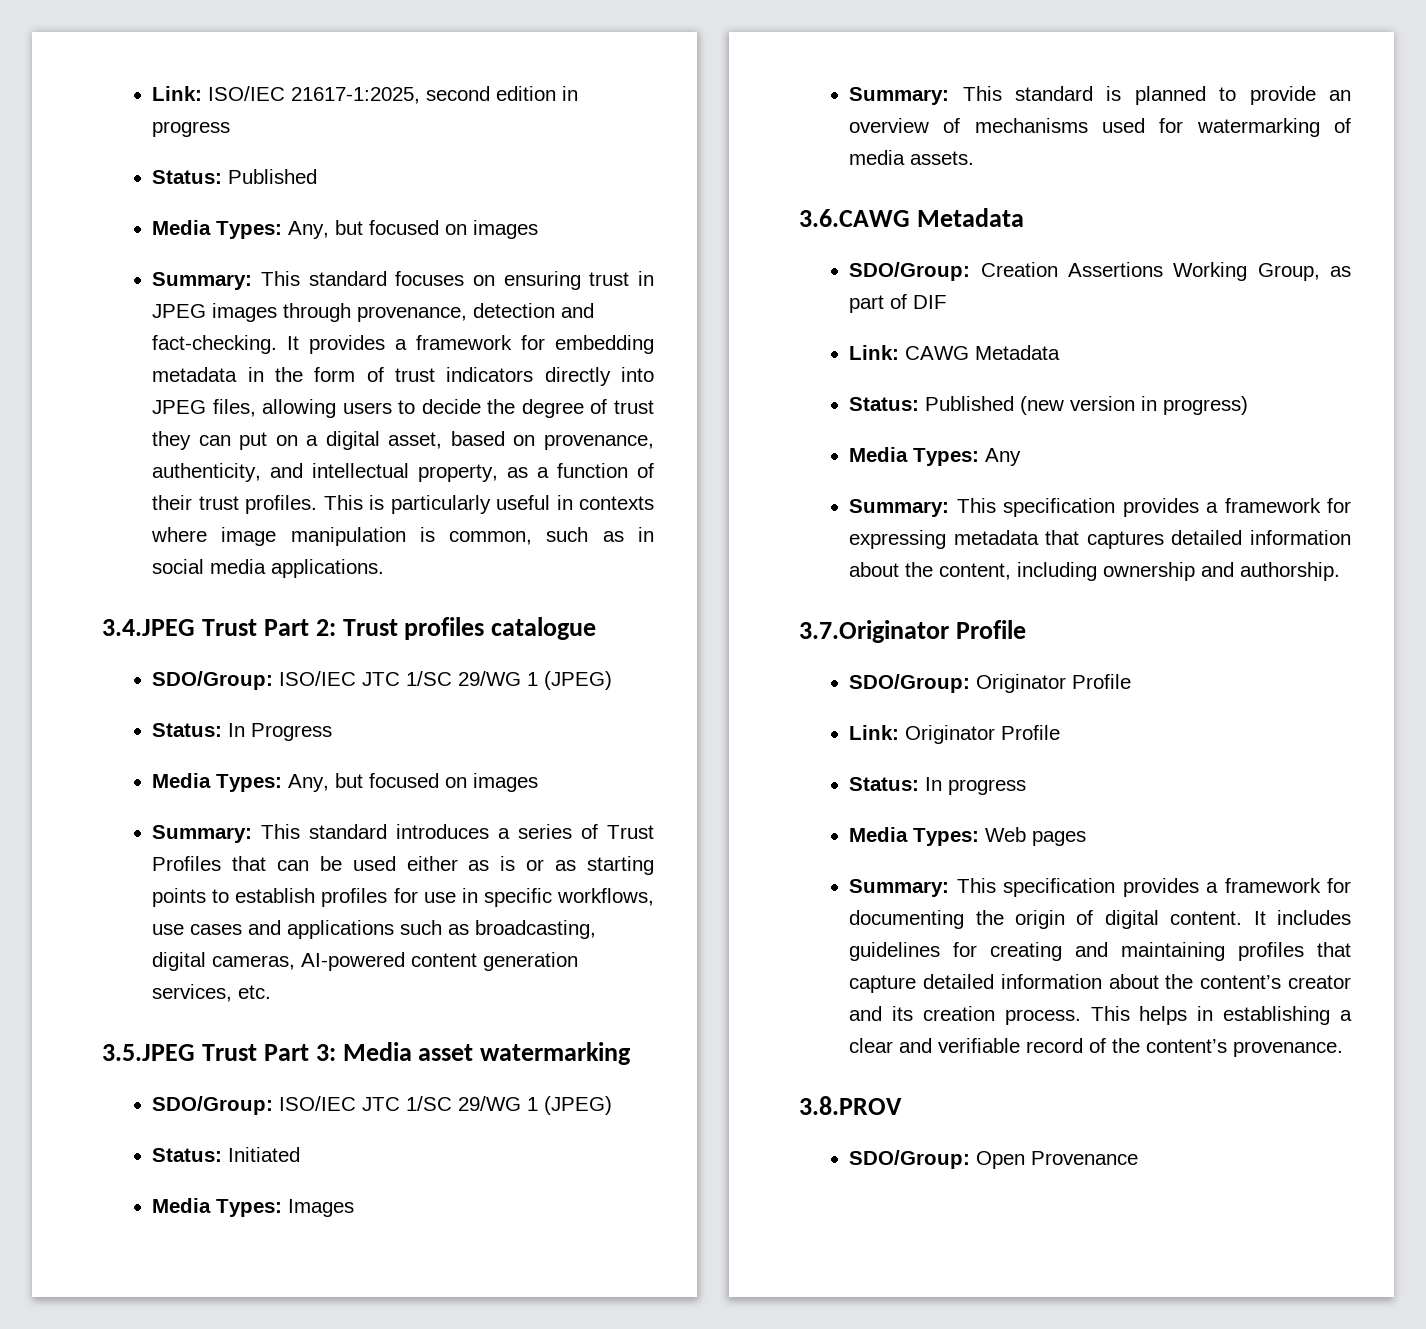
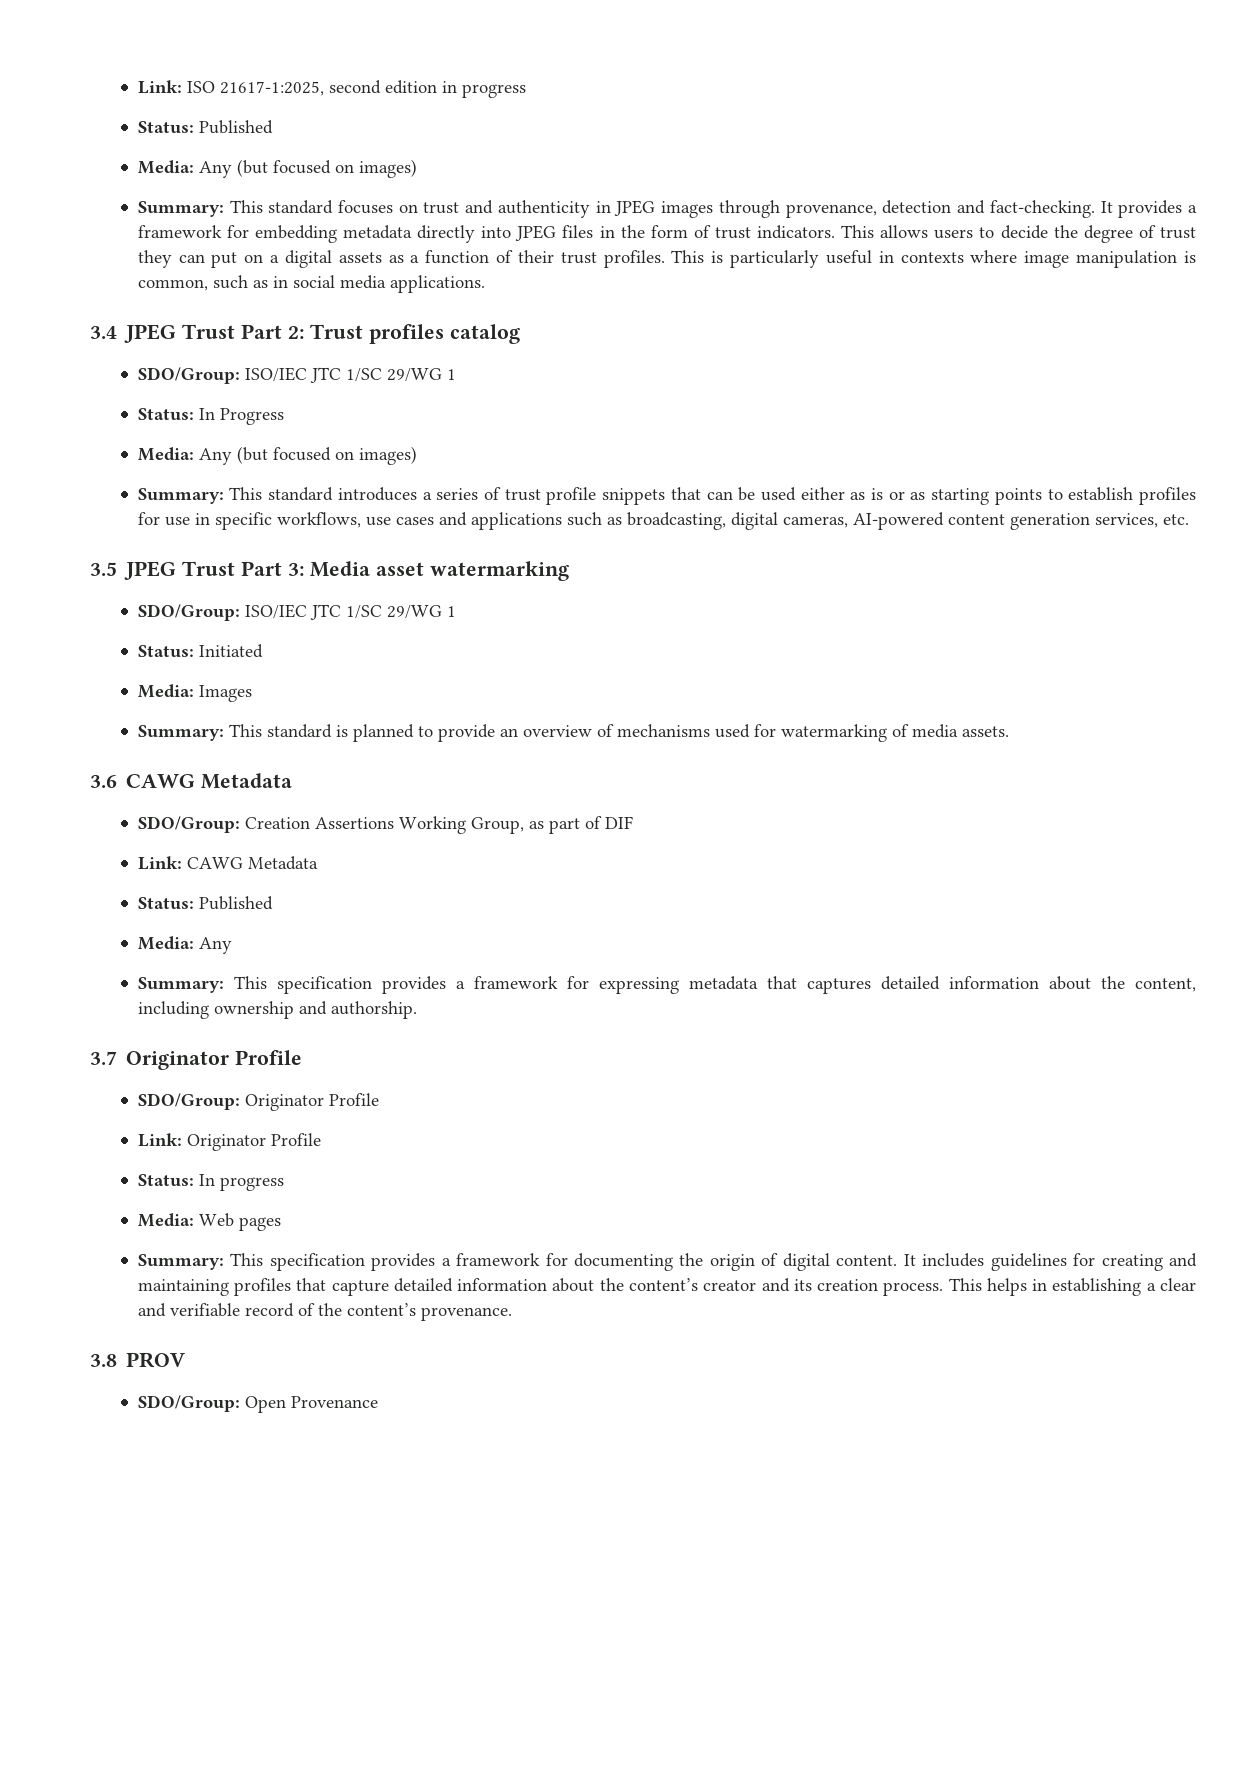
[152,86,286,101] Link: ISO/IEC -> [137,80,215,94] Link: ISO
[152,220,539,239] Media Types: Any, but focused on images -> [137,159,417,178] Media: Any (but focused on images)
[503,271,630,290] ensuring trust -> [423,200,590,218] trust and authenticity
(238, 374) none -> [417,225,594,243] directly into JPEG files
[446,367,654,386] [152,399,337,418] indicators directly into JPEG files, allowing -> [757,225,929,239] indicators. This allows
[388,431,654,450] [152,463,499,482] asset, based on provenance, authenticity, and intellectual property, -> [338,252,382,263] assets
[102,619,195,636] 3.4.JPEG -> [90,324,177,343] 3.4 JPEG
[491,617,597,640] [152,671,613,690] catalogue // SDO/Group: ISO/IEC JTC 1/SC 29/WG 1 (JPEG) -> [450,324,521,344] [137,367,456,384] catalog // SDO/Group: ISO/IEC JTC 1/SC 29/WG 1
[152,773,539,792] Media Types: Any, but focused on images -> [137,446,417,465] Media: Any (but focused on images)
[607,825,655,839] [152,856,222,871] Trust Profiles -> [504,487,666,505] trust profile snippets
[102,1044,195,1061] 3.5.JPEG -> [90,561,177,580] 3.5 JPEG
[544,1096,613,1115] (JPEG) -> (456, 611) none
[152,1198,283,1217] Media Types: -> [137,684,194,698] Media:
[799,209,910,227] 3.6.CAWG -> [90,774,196,788] 3.6 CAWG
[1020,396,1249,415] [849,447,980,466] (new version in progress) // Media Types: -> [137,936,194,950] // Media:
[799,620,949,643] 3.7.Originator -> [90,1051,230,1070] 3.7 Originator
[849,827,980,846] Media Types: -> [137,1213,194,1227] Media:
[799,1096,902,1115] 3.8.PROV -> [90,1352,187,1368] 3.8 PROV

